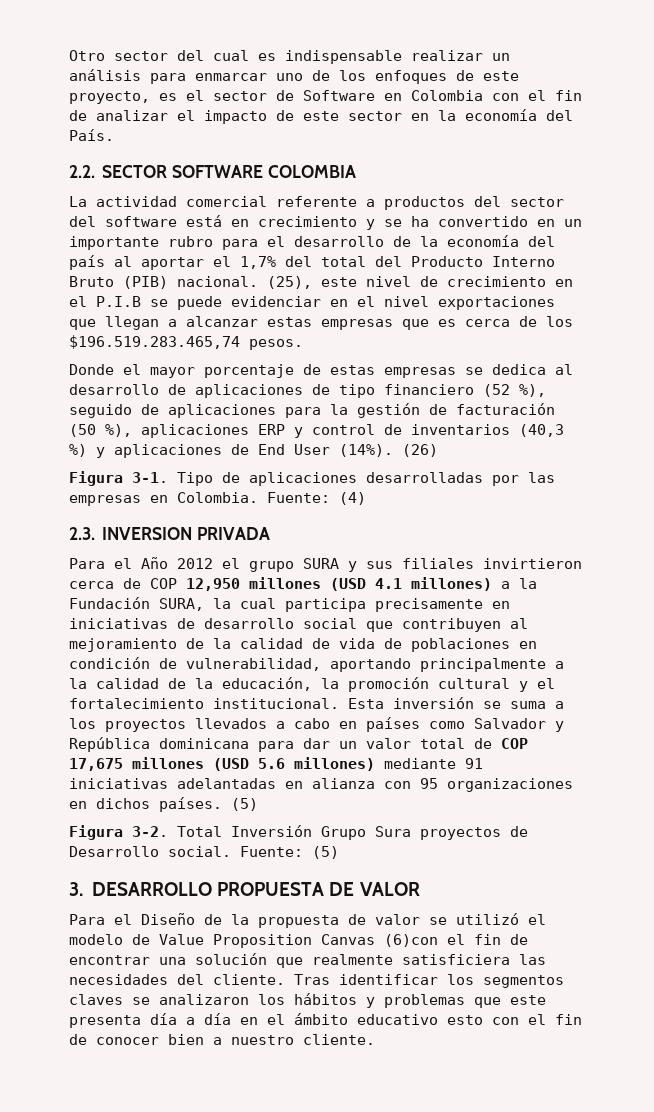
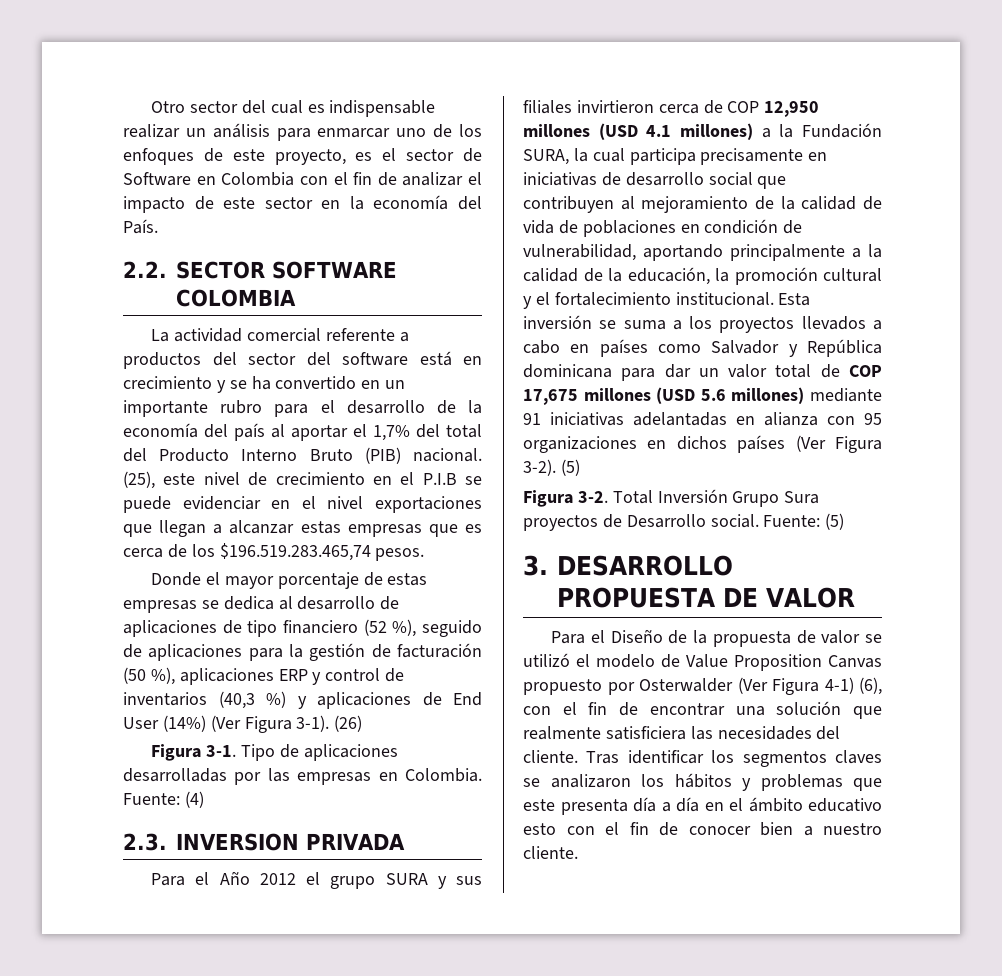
[339,444,393,457] (14%). -> [162,715,330,733] (14%) (Ver Figura 3-1).
[159,797,222,812] países. -> [737,435,882,453] [523,459,556,476] países (Ver Figura 3-2).
[384,934,438,947] (6)con -> [523,677,882,695] [523,706,551,715] propuesto por Osterwalder (Ver Figura 4-1) (6), con

